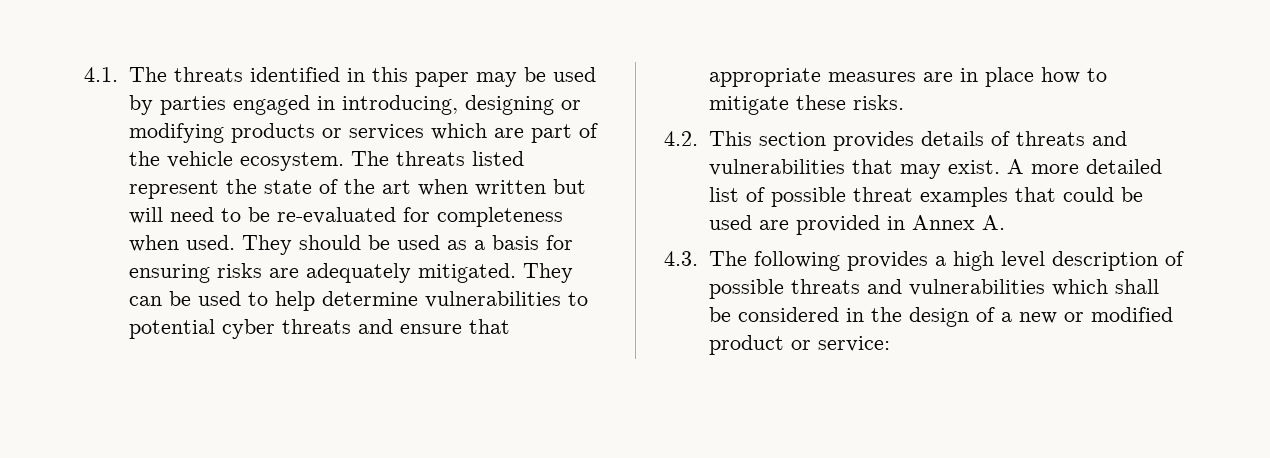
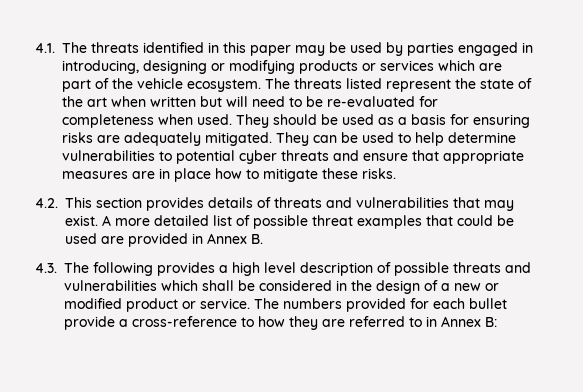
[981,215,1005,230] A. -> [251,234,263,244] B.
[817,336,890,352] service: -> [200,298,507,312] [64,316,497,330] service. The numbers provided for each bullet provide a cross-reference to how they are referred to in Annex B:

